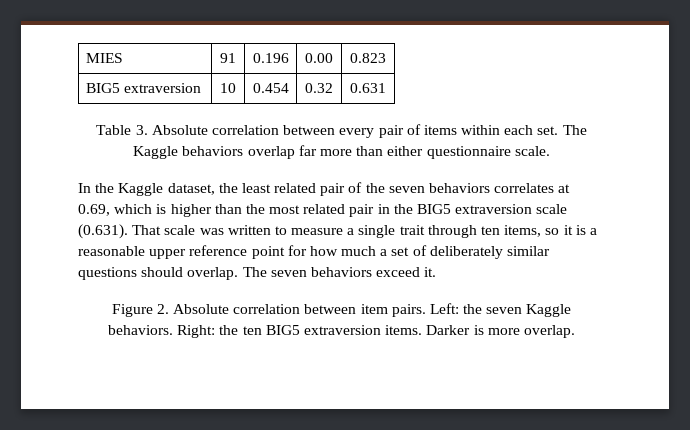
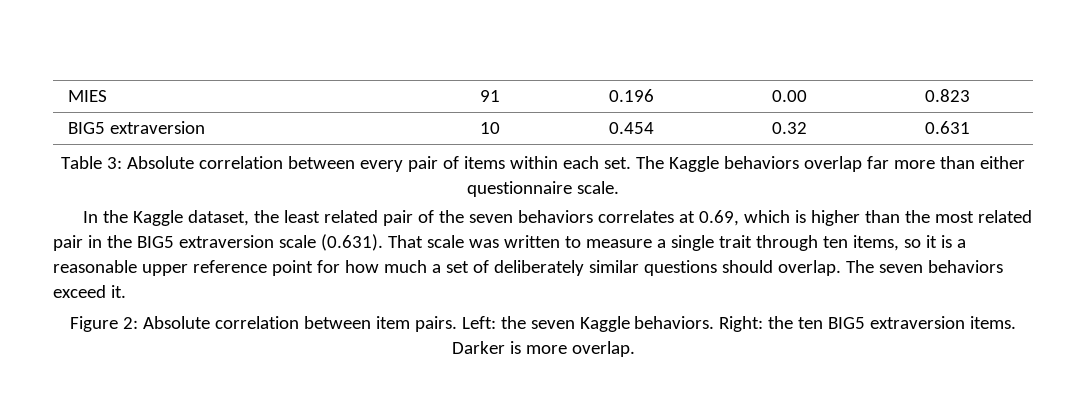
[135,125,148,135] 3. -> [107,157,123,169] 3:
[156,304,169,314] 2. -> [122,317,138,329] 2:

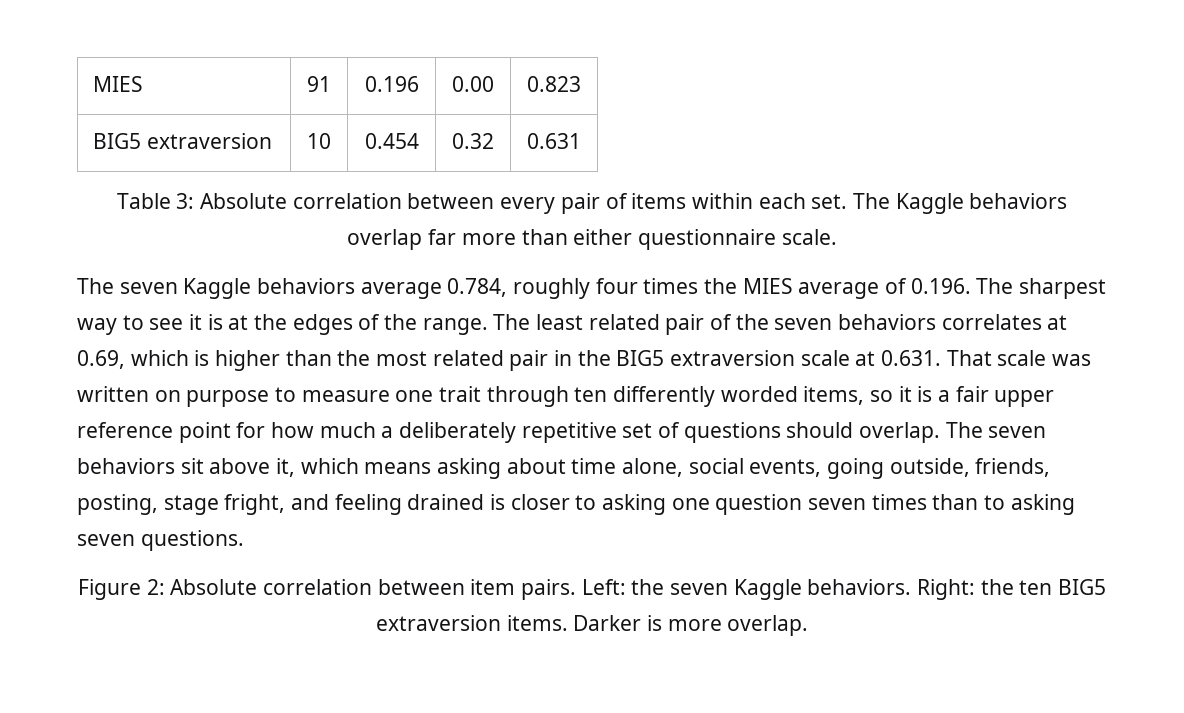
[83,210,280,226] In the Kaggle dataset, the -> [77,278,1107,299] [77,314,531,335] The seven Kaggle behaviors average 0.784, roughly four times the MIES average of 0.196. The sharpest way to see it is at the edges of the range. The
[320,234,383,251] (0.631). -> [855,350,942,366] at 0.631.
[564,235,714,251] to measure a single -> [154,387,434,407] on purpose to measure one
(848, 242) none -> [613,386,798,407] differently worded
[53,260,137,273] reasonable -> [955,386,989,402] fair
[445,260,639,276] set of deliberately similar -> [399,422,681,443] deliberately repetitive set of
[53,285,126,298] exceed it. -> [180,458,1051,479] [77,494,1075,515] [77,530,244,551] sit above it, which means asking about time alone, social events, going outside, friends, posting, stage fright, and feeling drained is closer to asking one question seven times than to asking seven questions.

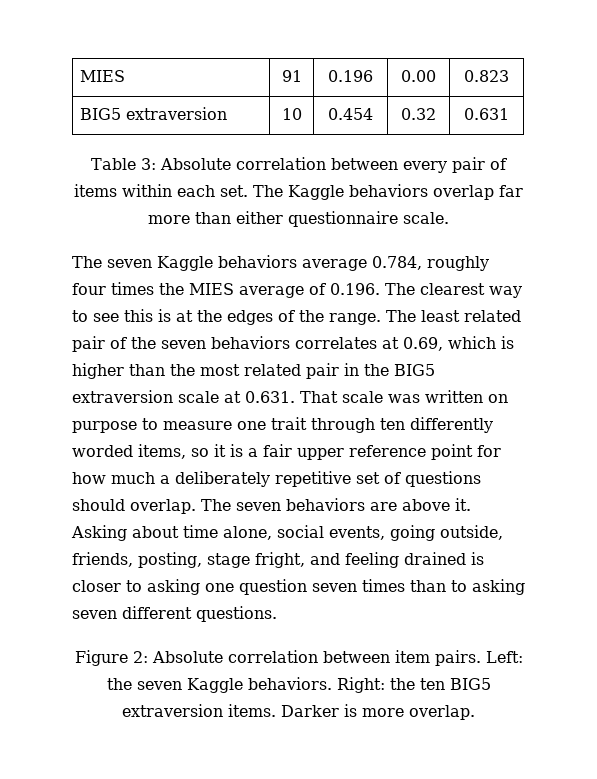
[1019,278,1107,299] sharpest -> [420,283,485,295] clearest
[189,314,203,330] it -> [124,309,153,322] this
[180,458,502,479] sit above it, which means asking -> [370,498,471,511] [71,525,127,541] are above it. Asking
(135, 540) none -> [122,606,192,619] different

